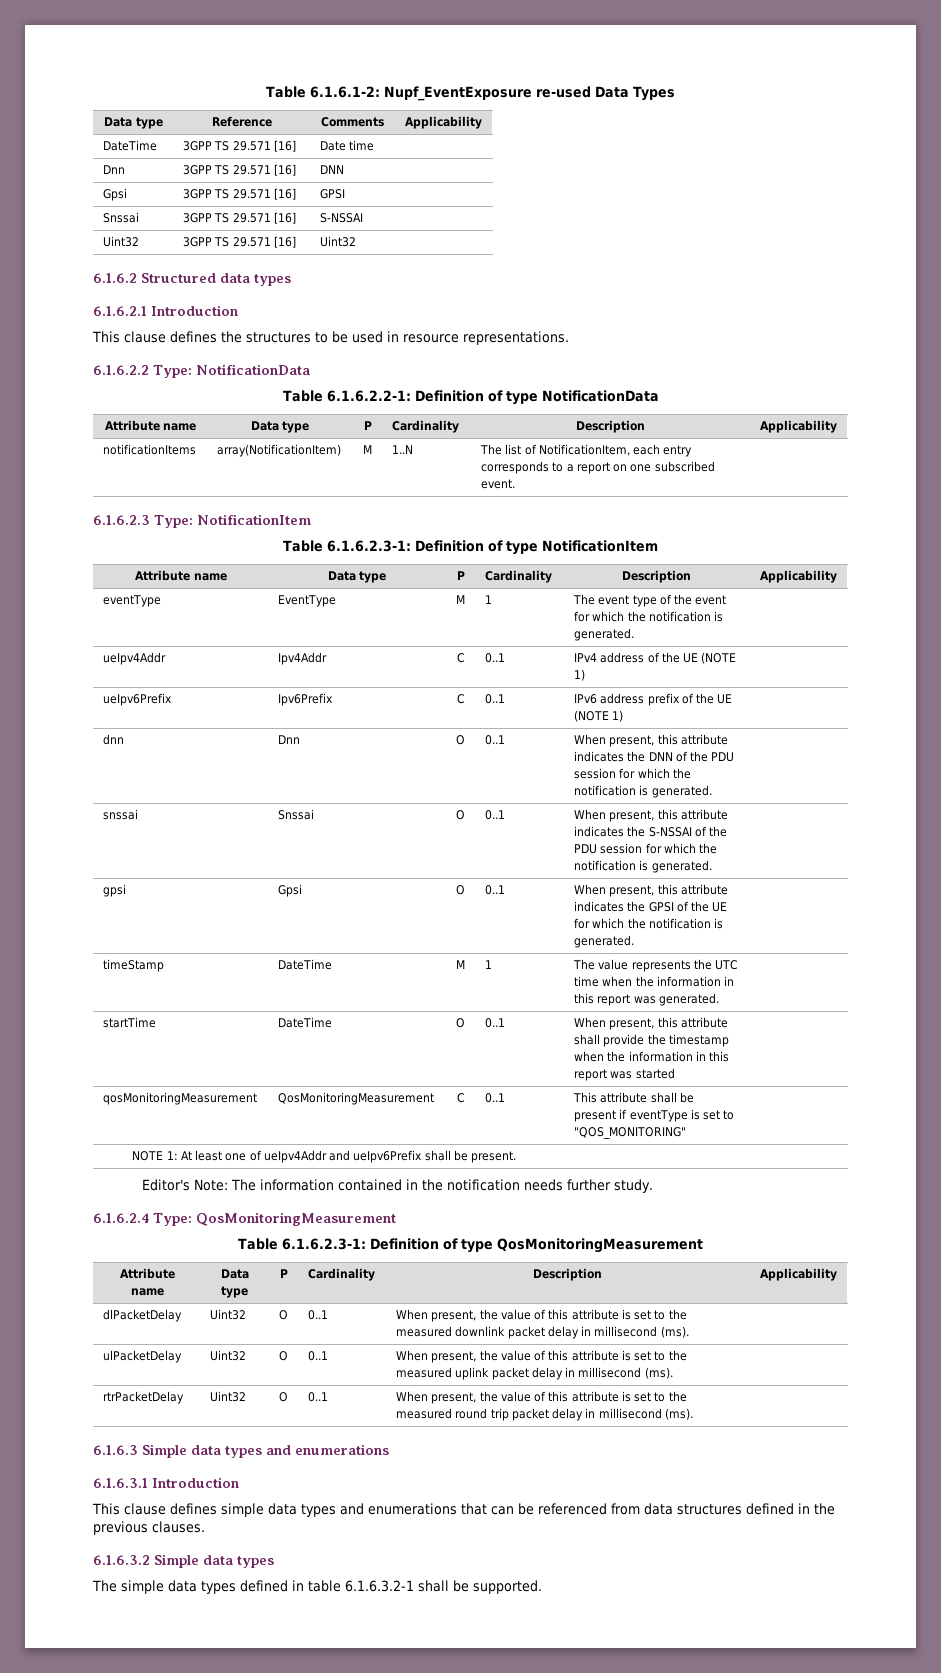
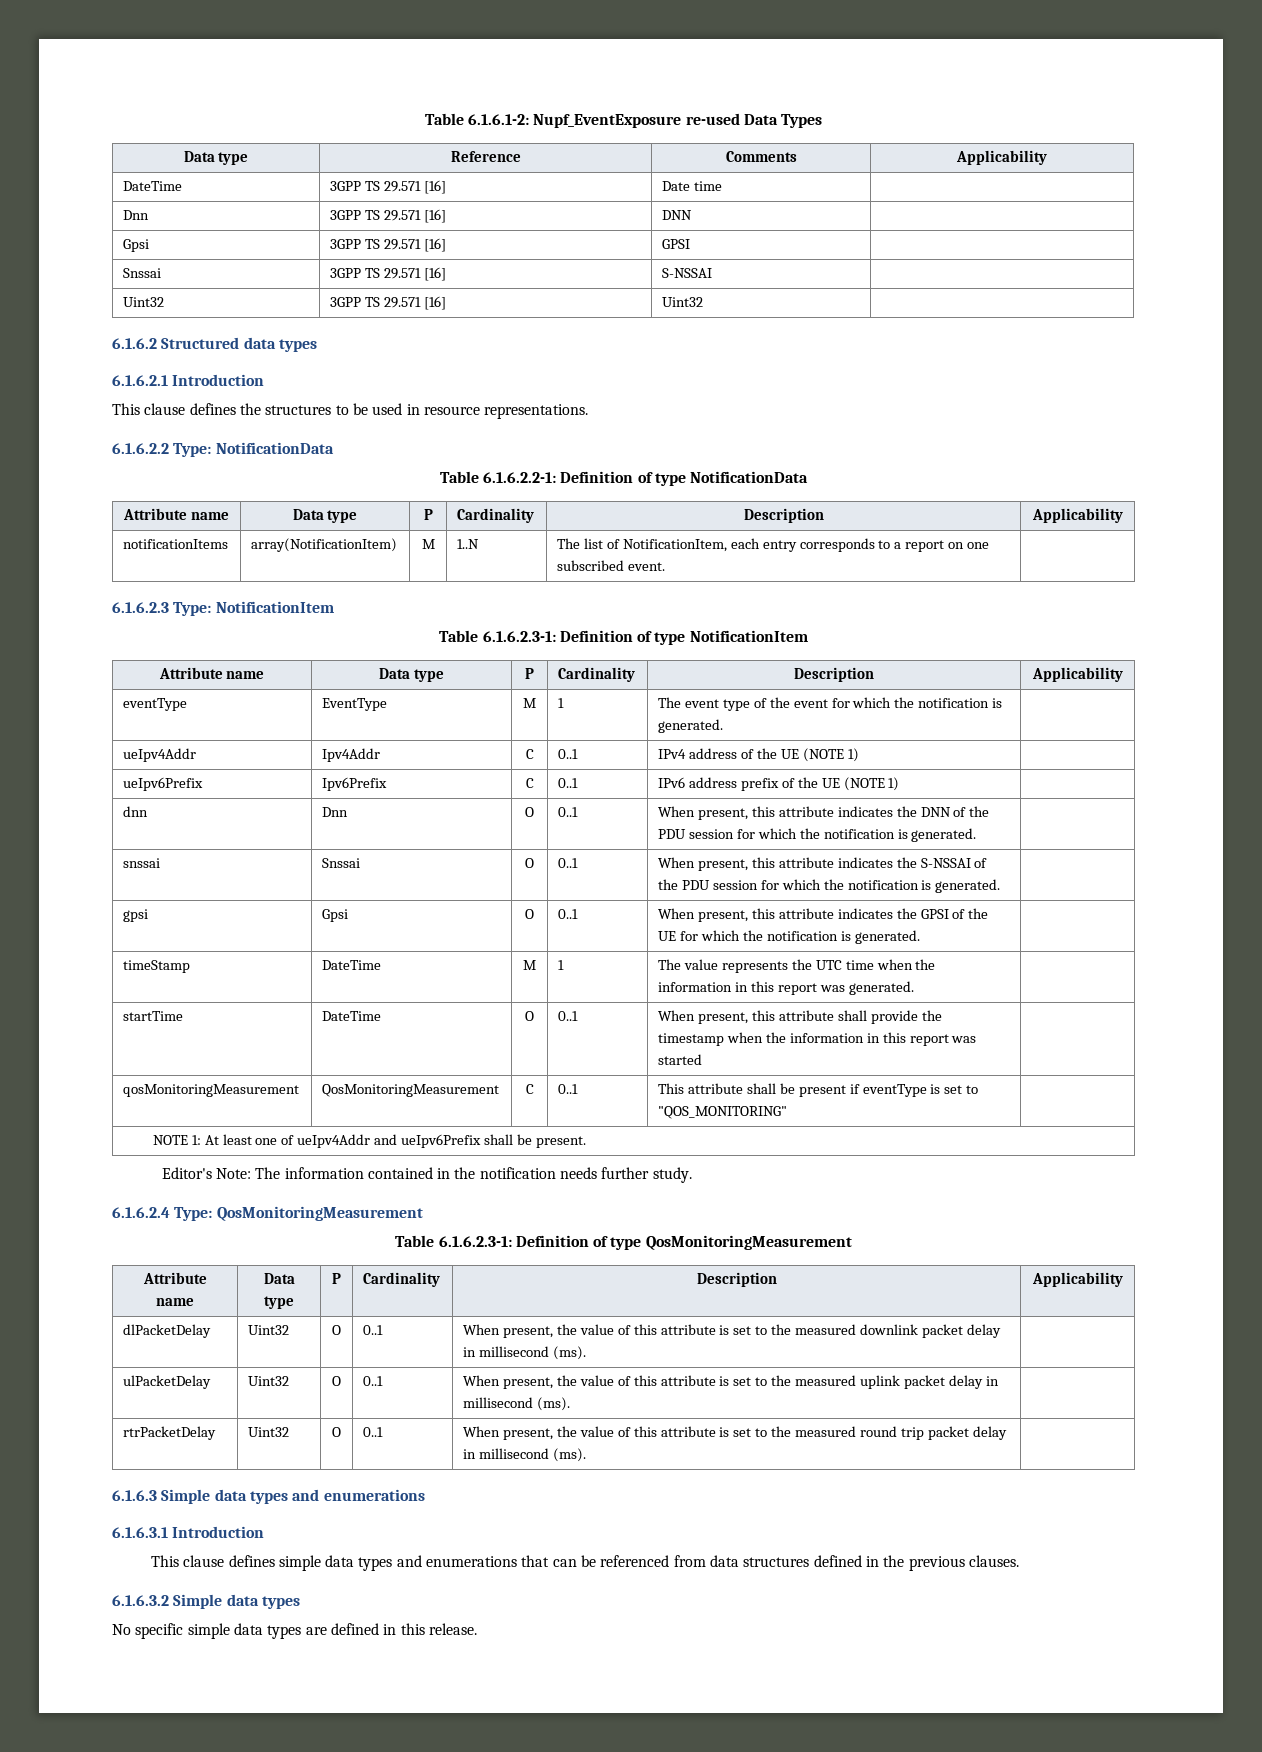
[92,1580,542,1594] The simple data types defined in table 6.1.6.3.2-1 shall be supported. -> [112,1623,477,1639] No specific simple data types are defined in this release.

